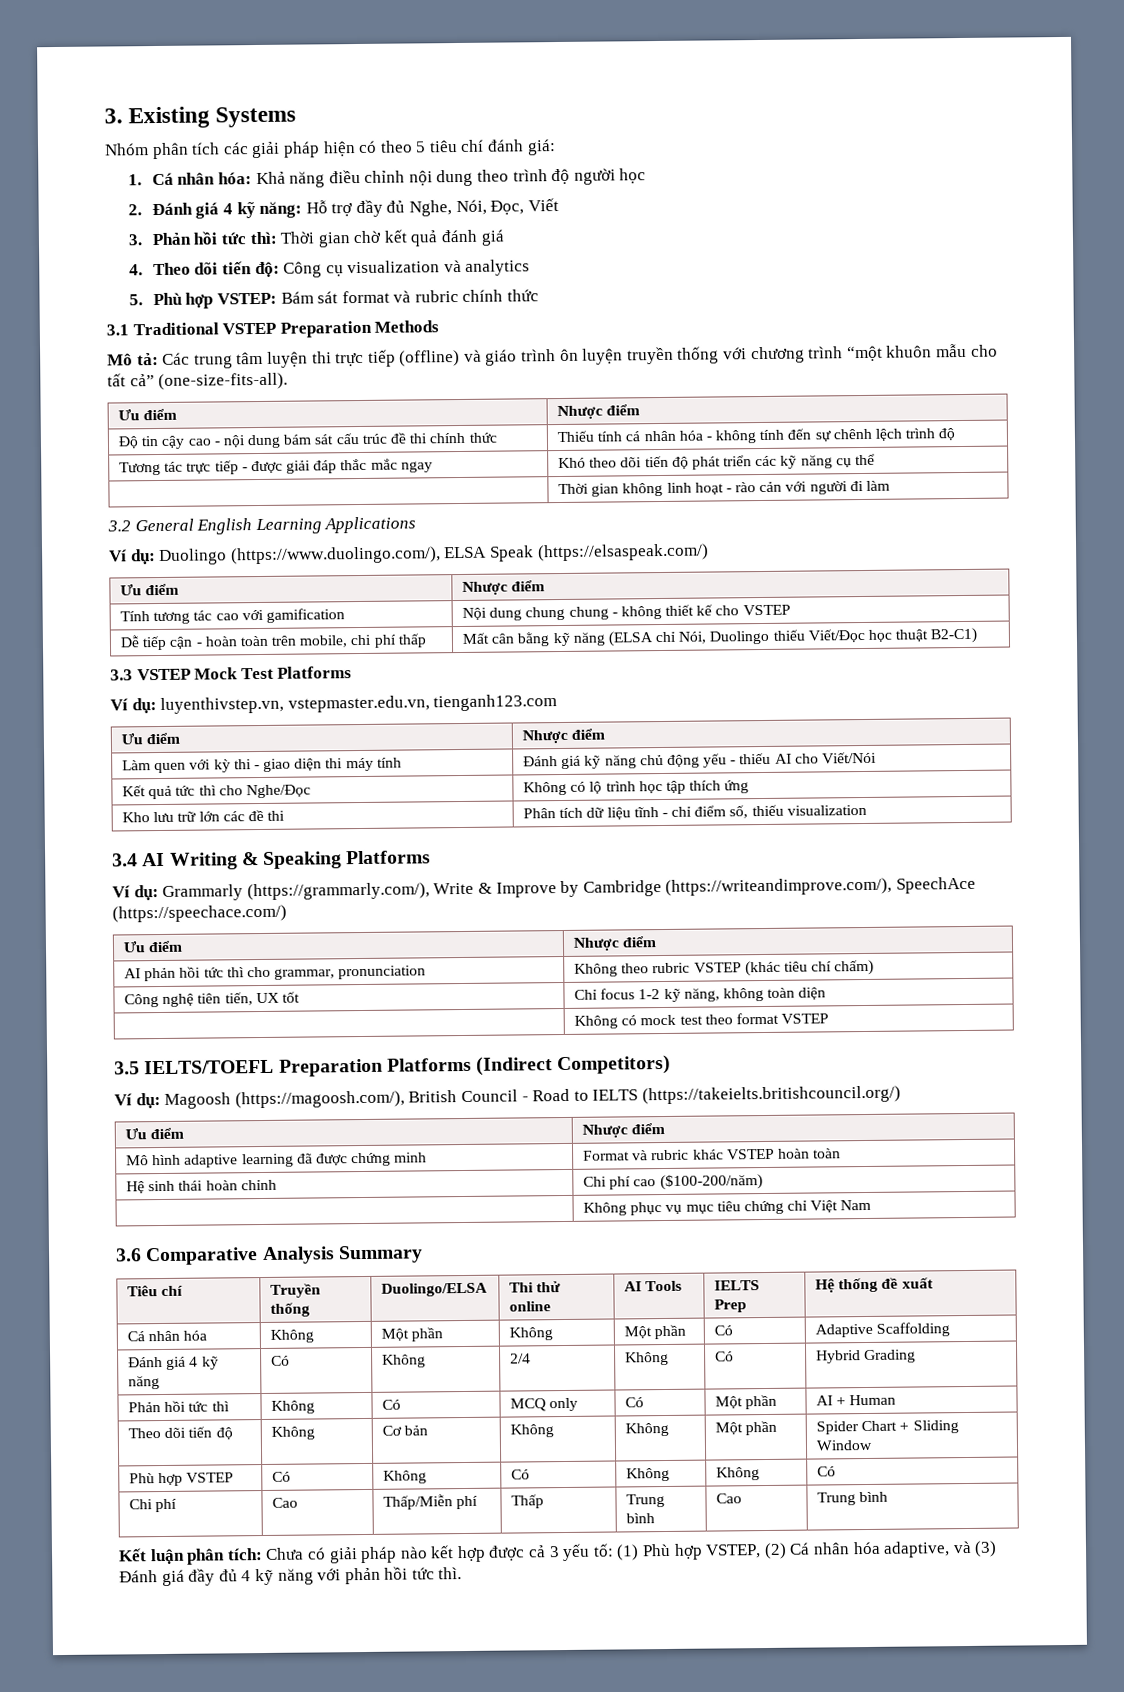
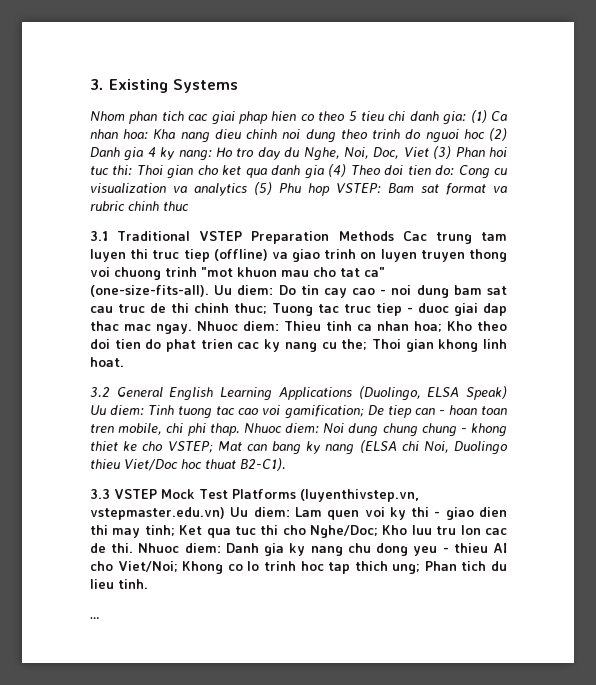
[104,139,556,160] [128,168,647,188] [128,198,559,219] [128,229,505,248] [129,259,531,278] [129,289,540,309] Nhóm phân tích các giải pháp hiện có theo 5 tiêu chí đánh giá: // 1. Cá nhân hóa: Khả năng điều chỉnh nội dung theo trình độ người học // 2. Đánh giá 4 kỹ năng: Hỗ trợ đầy đủ Nghe, Nói, Đọc, Viết // 3. Phản hồi tức thì: Thời gian chờ kết quả đánh giá // 4. Theo dõi tiến độ: Công cụ visualization và analytics // 5. Phù hợp VSTEP: Bám sát format và rubric chính thức -> [90,110,507,125] [90,128,507,143] [90,146,507,161] [90,164,507,179] [90,182,507,196] [90,201,189,211] Nhom phan tich cac giai phap hien co theo 5 tieu chi danh gia: (1) Ca nhan hoa: Kha nang dieu chinh noi dung theo trinh do nguoi hoc (2) Danh gia 4 ky nang: Ho tro day du Nghe, Noi, Doc, Viet (3) Phan hoi tuc thi: Thoi gian cho ket qua danh gia (4) Theo doi tien do: Cong cu visualization va analytics (5) Phu hop VSTEP: Bam sat format va rubric chinh thuc
[107,343,998,369] [107,372,289,390] [117,408,178,421] [556,404,641,420] [117,432,497,449] [556,428,956,444] [118,458,433,476] [557,453,876,470] [557,480,891,497] // Mô tả: Các trung tâm luyện thi trực tiếp (offline) và giáo trình ôn luyện truyền thống với chương trình “một khuôn mẫu cho tất cả” (one-size-fits-all). // Ưu điểm | Nhược điểm // Độ tin cậy cao - nội dung bám sát cấu trúc đề thi chính thức | Thiếu tính cá nhân hóa - không tính đến sự chênh lệch trình độ // Tương tác trực tiếp - được giải đáp thắc mắc ngay | Khó theo dõi tiến độ phát triển các kỹ năng cụ thể // | Thời gian không linh hoạt - rào cản với người đi làm -> [402,231,508,244] [90,249,508,262] [90,267,385,280] [90,285,508,298] [90,303,507,316] [90,321,507,334] [90,339,507,352] [90,357,124,367] Cac trung tam luyen thi truc tiep (offline) va giao trinh on luyen truyen thong voi chuong trinh "mot khuon mau cho tat ca" (one-size-fits-all). Uu diem: Do tin cay cao - noi dung bam sat cau truc de thi chinh thuc; Tuong tac truc tiep - duoc giai dap thac mac ngay. Nhuoc diem: Thieu tinh ca nhan hoa; Kho theo doi tien do phat trien cac ky nang cu the; Thoi gian khong linh hoat.
[109,543,709,565] [119,583,180,596] [461,580,546,595] [119,608,345,625] [461,604,791,621] [119,633,427,651] [461,627,978,647] // Ví dụ: Duolingo (https://www.duolingo.com/), ELSA Speak (https://elsaspeak.com/) // Ưu điểm | Nhược điểm // Tính tương tác cao với gamification | Nội dung chung chung - không thiết kế cho VSTEP // Dễ tiếp cận - hoàn toàn trên mobile, chi phí thấp | Mất cân bằng kỹ năng (ELSA chỉ Nói, Duolingo thiếu Viết/Đọc học thuật B2-C1) -> [358,386,508,401] [90,405,508,419] [90,423,508,437] [90,440,509,455] [90,458,286,471] (Duolingo, ELSA Speak) Uu diem: Tinh tuong tac cao voi gamification; De tiep can - hoan toan tren mobile, chi phi thap. Nhuoc diem: Noi dung chung chung - khong thiet ke cho VSTEP; Mat can bang ky nang (ELSA chi Noi, Duolingo thieu Viet/Doc hoc thuat B2-C1).
[110,694,558,714] [120,732,181,745] [521,728,606,744] [121,757,402,774] [522,751,878,770] [121,784,311,800] [522,780,750,796] [121,809,286,823] [522,804,867,820] [112,850,432,870] [112,876,976,901] [112,904,287,923] [122,940,184,953] [572,936,658,951] [123,965,427,982] [573,959,875,977] [123,991,300,1008] [573,987,827,1002] [573,1012,830,1029] [114,1054,672,1077] [114,1085,901,1109] [124,1127,185,1140] [581,1122,666,1138] [125,1152,428,1168] [582,1148,842,1161] [125,1179,277,1194] [582,1174,763,1191] [582,1199,872,1216] [115,1245,423,1266] [126,1285,184,1297] [269,1283,321,1298] [269,1302,310,1317] [380,1282,488,1297] [508,1281,562,1293] [508,1301,551,1312] [623,1280,683,1292] [713,1280,760,1291] [713,1299,747,1313] [814,1277,934,1293] [126,1330,208,1342] [269,1329,314,1343] [380,1327,444,1342] [508,1327,553,1341] [623,1324,687,1340] [713,1325,733,1336] [814,1322,951,1338] [127,1356,219,1370] [127,1375,160,1390] [270,1355,290,1366] [381,1354,426,1368] [509,1353,531,1364] [624,1351,669,1366] [714,1351,734,1362] [815,1349,917,1364] [127,1400,230,1413] [270,1400,315,1414] [381,1399,401,1410] [509,1397,579,1412] [624,1397,644,1408] [714,1394,778,1410] [815,1394,897,1406] [127,1426,233,1440] [270,1426,315,1440] [381,1425,429,1436] [509,1424,554,1438] [624,1422,669,1437] [714,1420,778,1436] [815,1420,959,1435] [815,1439,873,1451] [128,1472,235,1487] [271,1471,291,1482] [382,1470,427,1484] [510,1469,530,1480] [625,1467,670,1482] [715,1467,760,1481] [816,1466,836,1477] [128,1498,178,1513] [271,1497,298,1508] [382,1494,479,1510] [510,1494,544,1509] [625,1494,665,1508] [625,1513,655,1524] [715,1493,742,1504] [816,1491,889,1506] [118,1540,998,1565] [119,1566,463,1587] // Ví dụ: luyenthivstep.vn, vstepmaster.edu.vn, tienganh123.com // Ưu điểm | Nhược điểm // Làm quen với kỳ thi - giao diện thi máy tính | Đánh giá kỹ năng chủ động yếu - thiếu AI cho Viết/Nói // Kết quả tức thì cho Nghe/Đọc | Không có lộ trình học tập thích ứng // Kho lưu trữ lớn các đề thi | Phân tích dữ liệu tĩnh - chỉ điểm số, thiếu visualization // 3.4 AI Writing & Speaking Platforms // Ví dụ: Grammarly (https://grammarly.com/), Write & Improve by Cambridge (https://writeandimprove.com/), SpeechAce (https://speechace.com/) // Ưu điểm | Nhược điểm // AI phản hồi tức thì cho grammar, pronunciation | Không theo rubric VSTEP (khác tiêu chí chấm) // Công nghệ tiên tiến, UX tốt | Chỉ focus 1-2 kỹ năng, không toàn diện // | Không có mock test theo format VSTEP // 3.5 IELTS/TOEFL Preparation Platforms (Indirect Competitors) // Ví dụ: Magoosh (https://magoosh.com/), British Council - Road to IELTS (https://takeielts.britishcouncil.org/) // Ưu điểm | Nhược điểm // Mô hình adaptive learning đã được chứng minh | Format và rubric khác VSTEP hoàn toàn // Hệ sinh thái hoàn chỉnh | Chi phí cao ($100-200/năm) // | Không phục vụ mục tiêu chứng chỉ Việt Nam // 3.6 Comparative Analysis Summary // Tiêu chí | Truyền thống | Duolingo/ELSA | Thi thử online | AI Tools | IELTS Prep | Hệ thống đề xuất // Cá nhân hóa | Không | Một phần | Không | Một phần | Có | Adaptive Scaffolding // Đánh giá 4 kỹ năng | Có | Không | 2/4 | Không | Có | Hybrid Grading // Phản hồi tức thì | Không | Có | MCQ only | Có | Một phần | AI + Human // Theo dõi tiến độ | Không | Cơ bản | Không | Không | Một phần | Spider Chart + Sliding Window // Phù hợp VSTEP | Có | Không | Có | Không | Không | Có // Chi phí | Cao | Thấp/Miễn phí | Thấp | Trung bình | Cao | Trung bình // Kết luận phân tích: Chưa có giải pháp nào kết hợp được cả 3 yếu tố: (1) Phù hợp VSTEP, (2) Cá nhân hóa adaptive, và (3) Đánh giá đầy đủ 4 kỹ năng với phản hồi tức thì. -> [299,489,419,502] [90,507,508,520] [90,525,507,538] [90,543,507,556] [90,561,507,574] [90,579,148,589] [90,617,100,619] (luyenthivstep.vn, vstepmaster.edu.vn) Uu diem: Lam quen voi ky thi - giao dien thi may tinh; Ket qua tuc thi cho Nghe/Doc; Kho luu tru lon cac de thi. Nhuoc diem: Danh gia ky nang chu dong yeu - thieu AI cho Viet/Noi; Khong co lo trinh hoc tap thich ung; Phan tich du lieu tinh. // …

